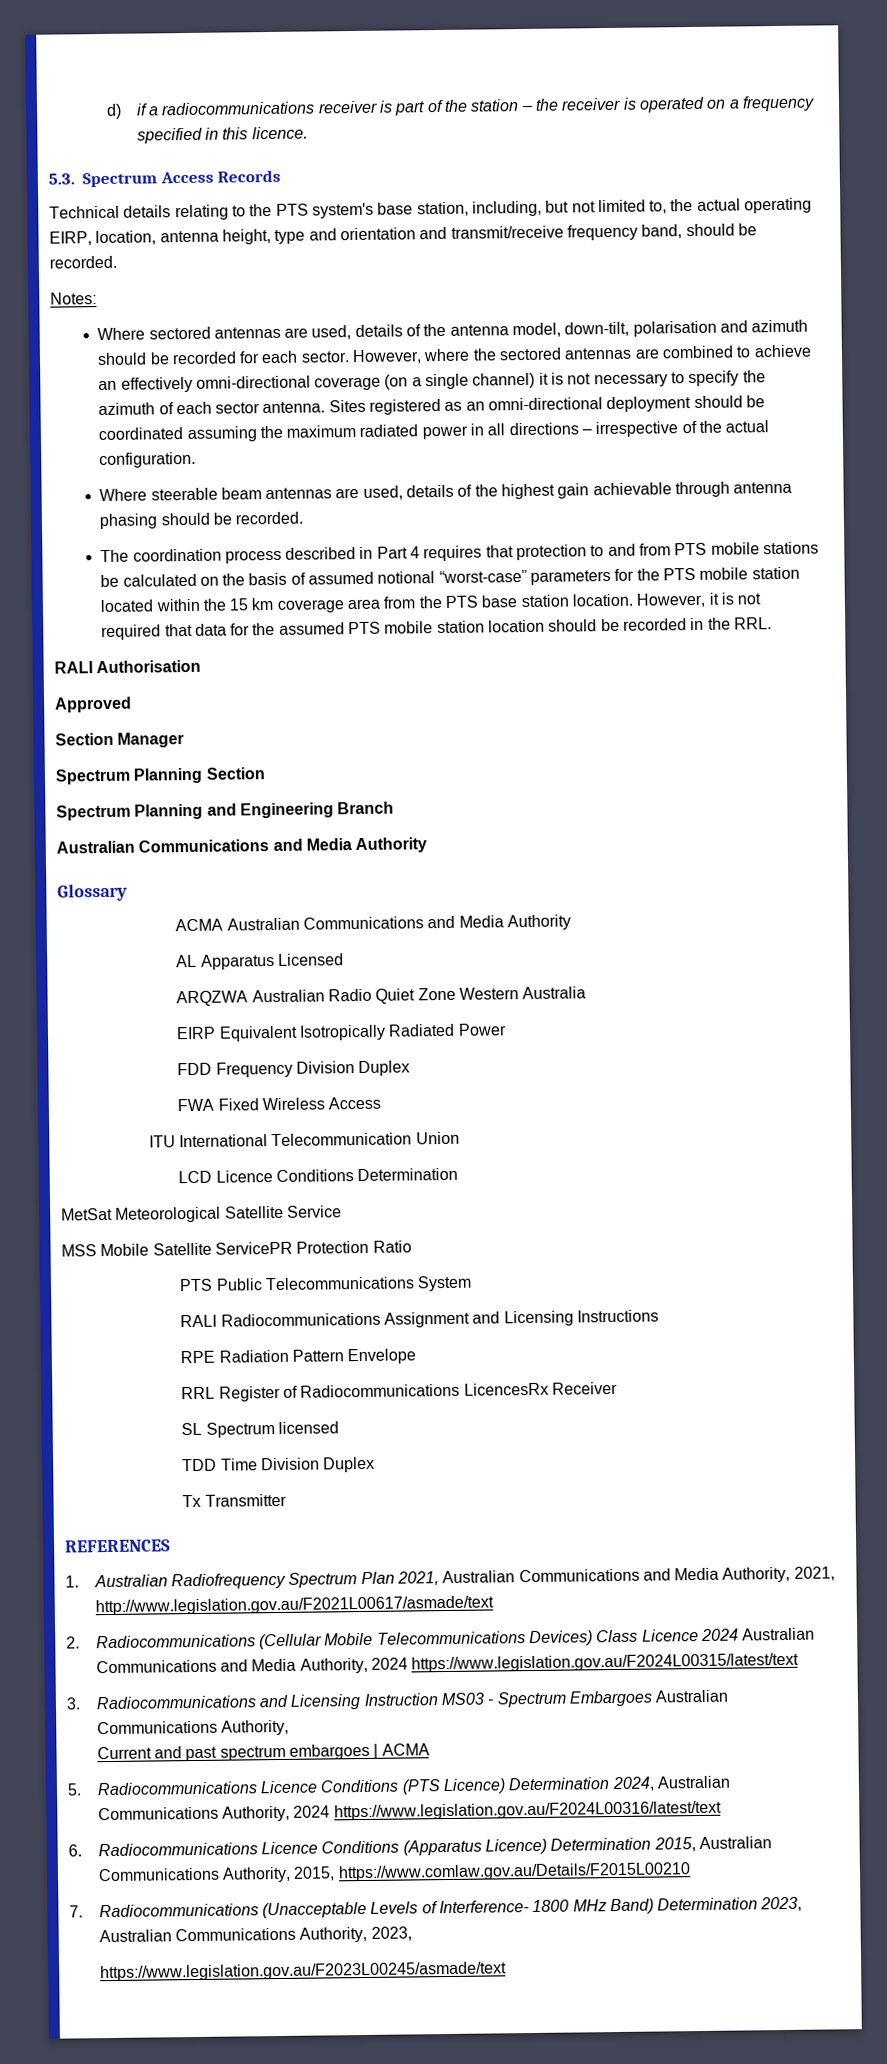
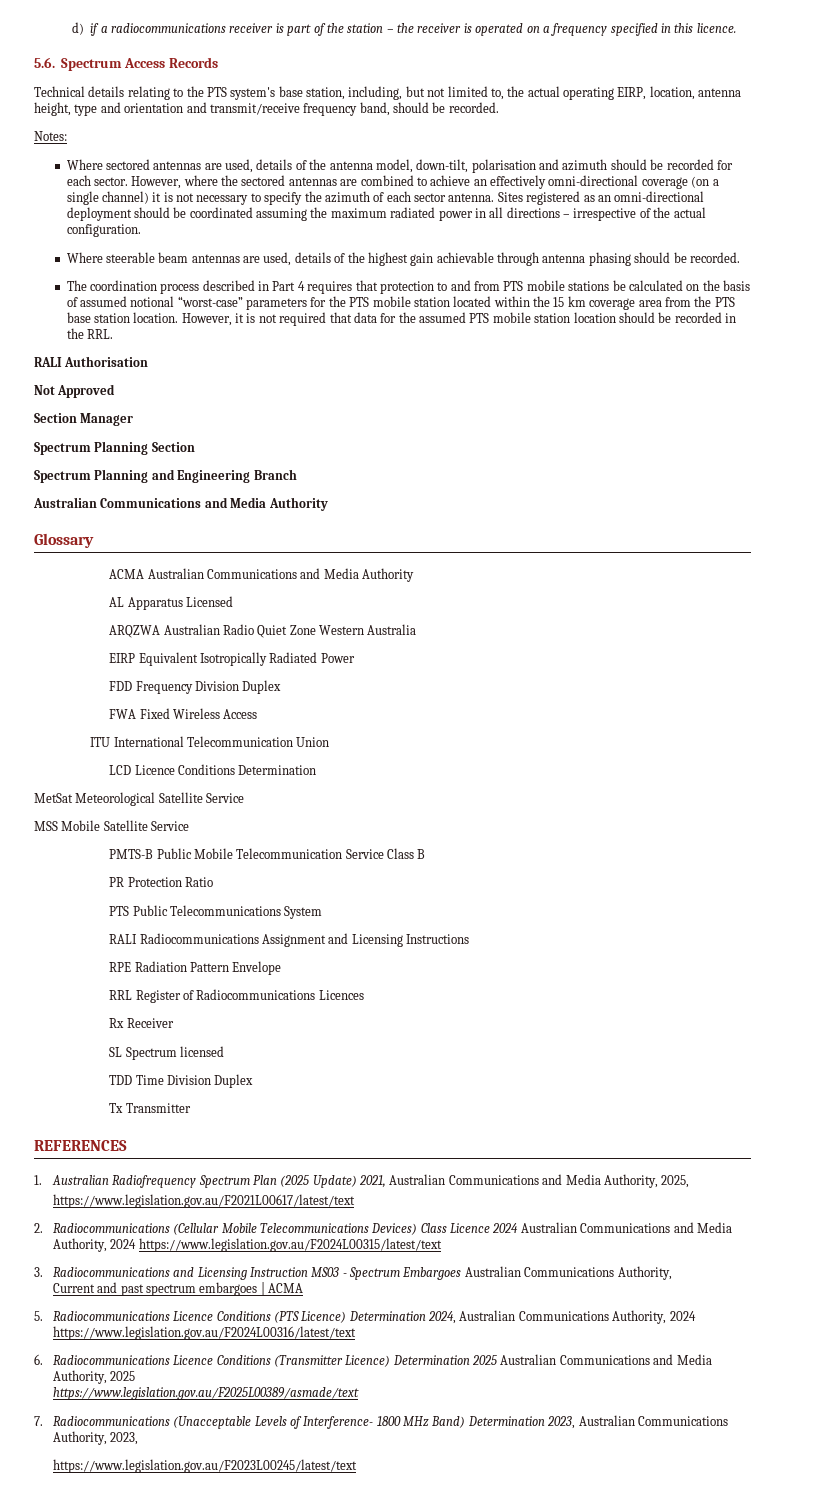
[48,173,75,185] 5.3. -> [34,57,55,68] 5.6.
(202, 666) none -> [34,385,55,395] Not
[214,1241,293,1255] ServicePR -> [151,821,190,831] [109,848,426,859] [109,877,125,887] Service // PMTS-B Public Mobile Telecommunication Service Class B // PR
[463,1382,549,1396] LicencesRx -> [318,990,364,1000] [109,1018,125,1028] Licences // Rx
(395, 1578) none -> [280,1175,357,1188] (2025 Update)
[793,1566,835,1581] [94,1595,494,1616] 2021, http://www.legislation.gov.au/F2021L00617/asmade/text -> [661,1175,690,1188] [52,1194,355,1208] 2025, // https://www.legislation.gov.au/F2021L00617/latest/text
[402,1836,772,1856] [97,1862,691,1883] (Apparatus Licence) Determination 2015, Australian Communications Authority, 2015, https://www.comlaw.gov.au/Details/F2015L00210 -> [273,1354,712,1367] [52,1370,136,1384] [52,1387,359,1400] (Transmitter Licence) Determination 2025 Australian Communications and Media Authority, 2025 // https://www.legislation.gov.au/F2025L00389/asmade/text
[99,1961,507,1982] https://www.legislation.gov.au/F2023L00245/asmade/text -> [52,1459,357,1473] https://www.legislation.gov.au/F2023L00245/latest/text

